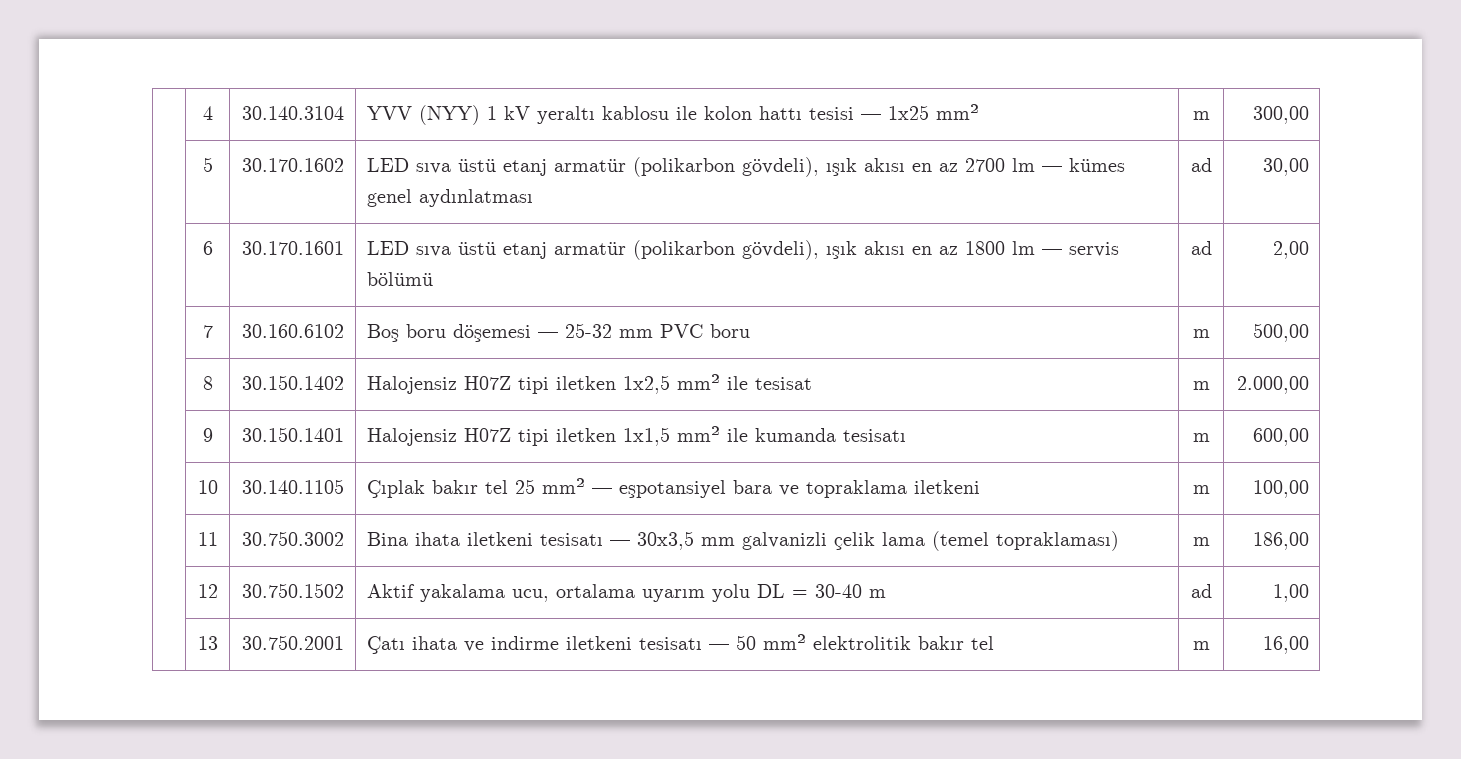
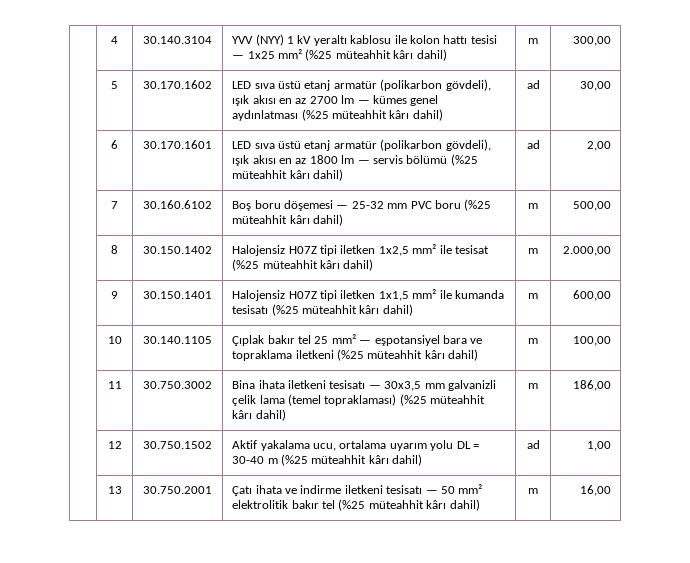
(979, 112) none -> [305,49,447,61] (%25 müteahhit kârı dahil)
(533, 198) none -> [301,109,443,121] (%25 müteahhit kârı dahil)
(433, 279) none -> [450,154,478,166] [232,169,344,181] (%25 müteahhit kârı dahil)
(750, 331) none -> [464,199,492,211] [232,214,344,226] (%25 müteahhit kârı dahil)
(812, 383) none -> [232,259,374,271] (%25 müteahhit kârı dahil)
(906, 435) none -> [271,304,413,316] (%25 müteahhit kârı dahil)
(980, 487) none -> [337,349,479,361] (%25 müteahhit kârı dahil)
(1119, 541) none -> [399,394,486,406] [232,409,286,421] (%25 müteahhit kârı dahil)
(886, 593) none -> [281,454,423,466] (%25 müteahhit kârı dahil)
(994, 643) none -> [338,499,480,511] (%25 müteahhit kârı dahil)

